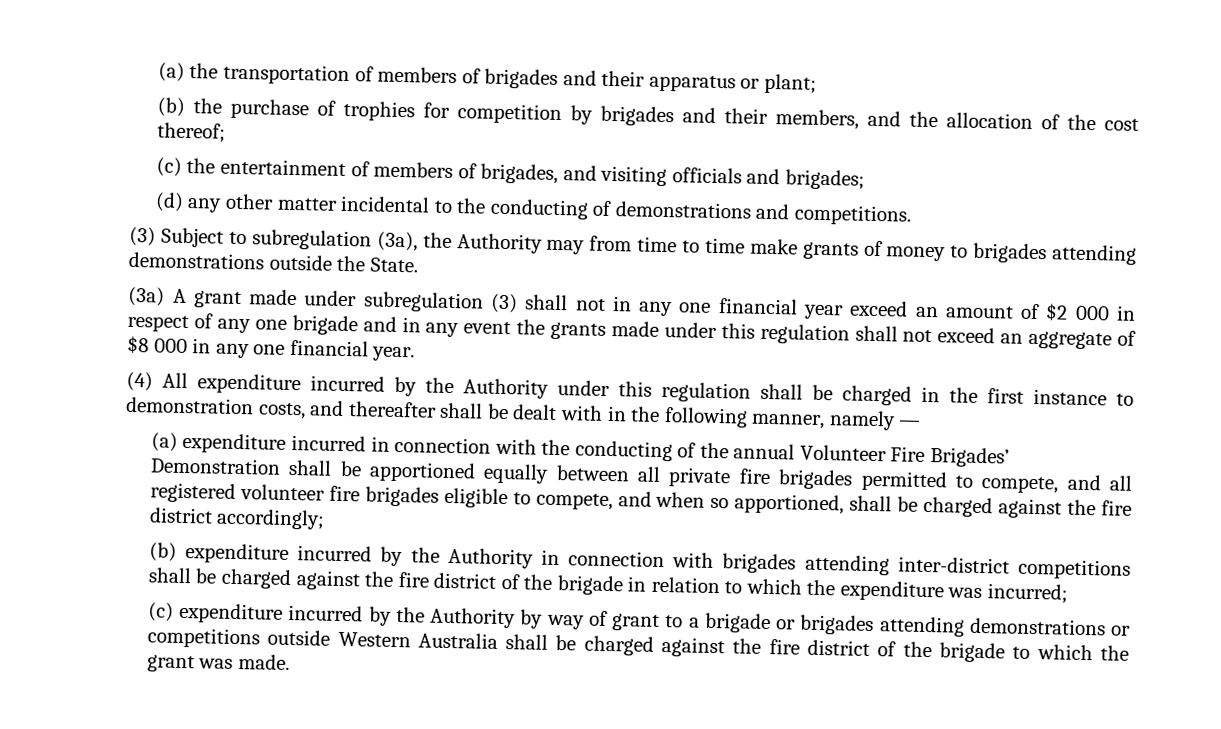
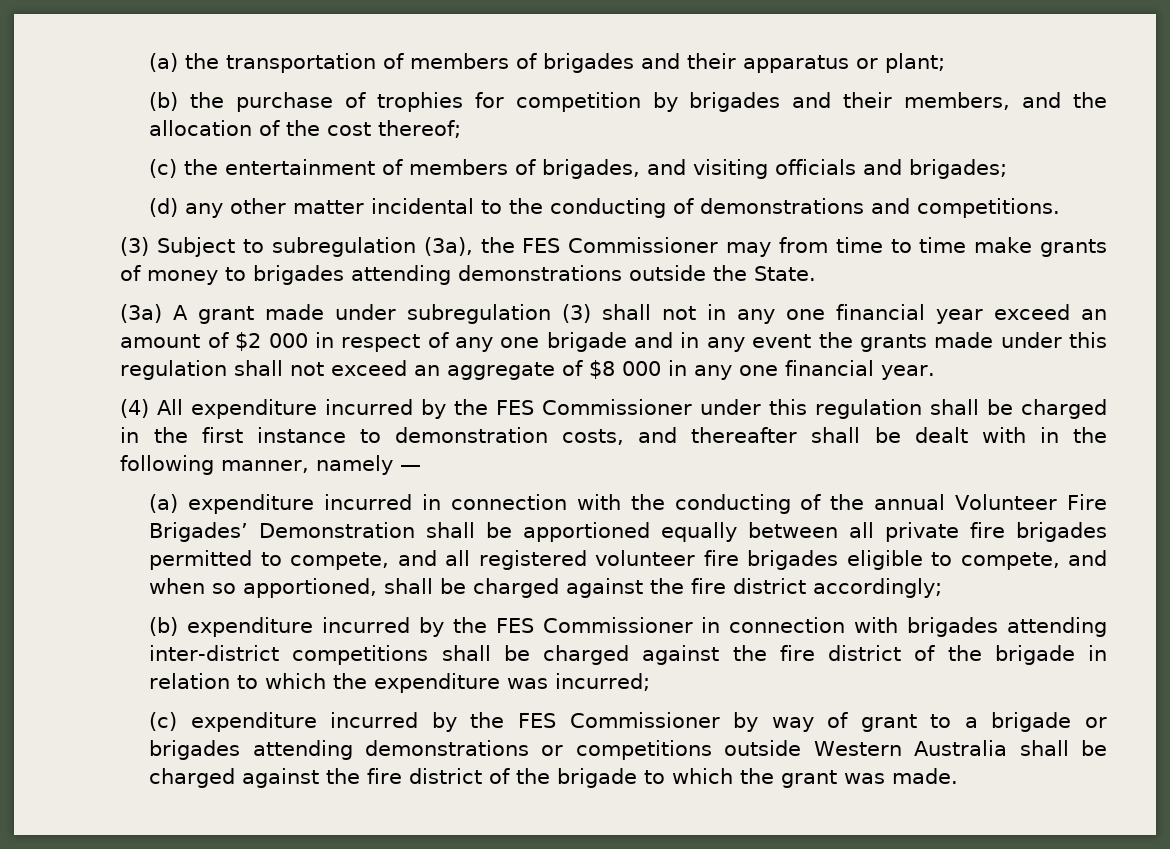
[456,233,543,254] Authority -> [522,237,719,253] FES Commissioner
[463,378,550,399] Authority -> [496,399,693,415] FES Commissioner
[447,547,534,569] Authority -> [495,617,693,633] FES Commissioner
[430,607,517,629] Authority -> [517,712,720,728] FES Commissioner

